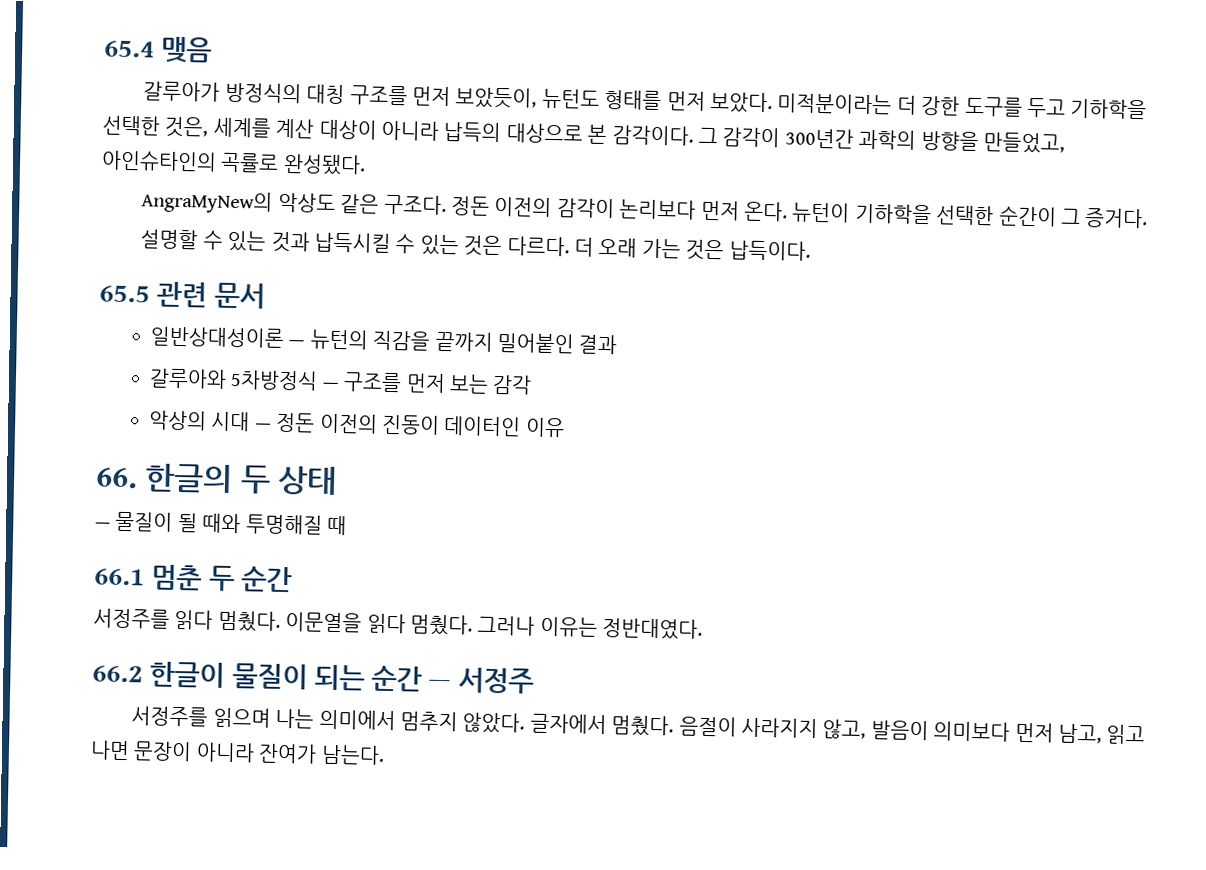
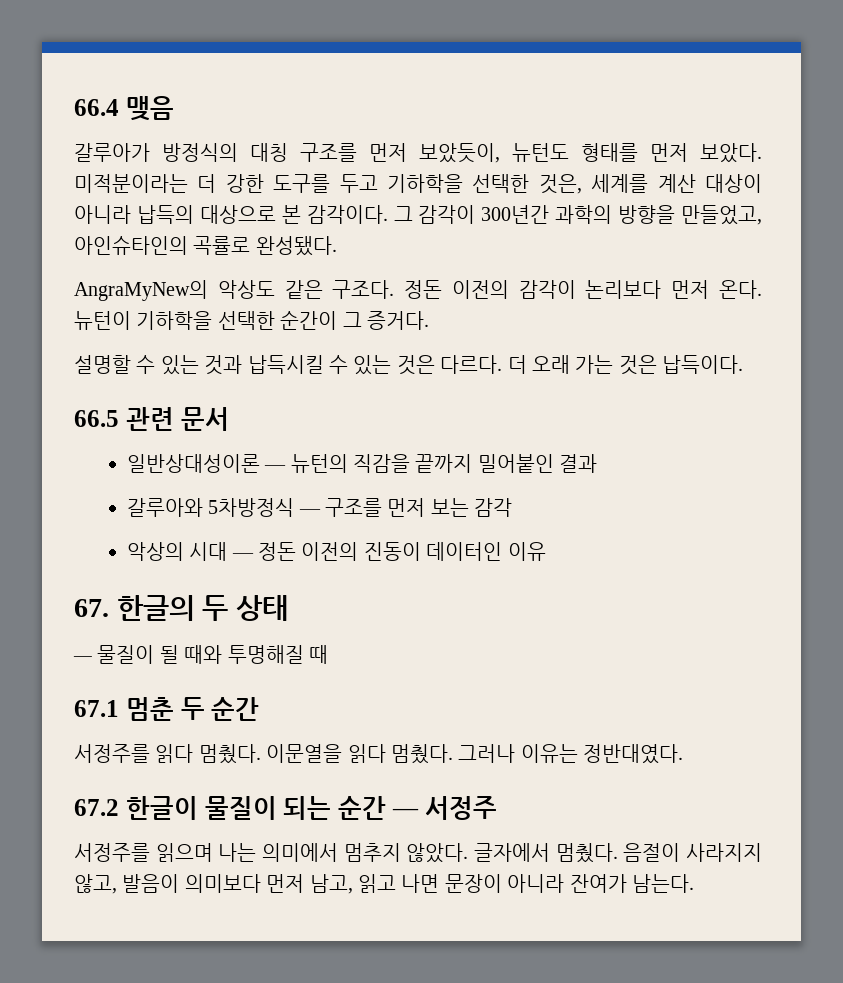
[104,40,155,58] 65.4 -> [74,99,119,116] 66.4
[99,285,150,303] 65.5 -> [74,410,119,427] 66.5
[95,467,138,489] 66. -> [74,599,109,617] 67.
[94,568,145,586] 66.1 -> [74,700,119,717] 67.1
[92,665,143,683] 66.2 -> [74,799,119,816] 67.2

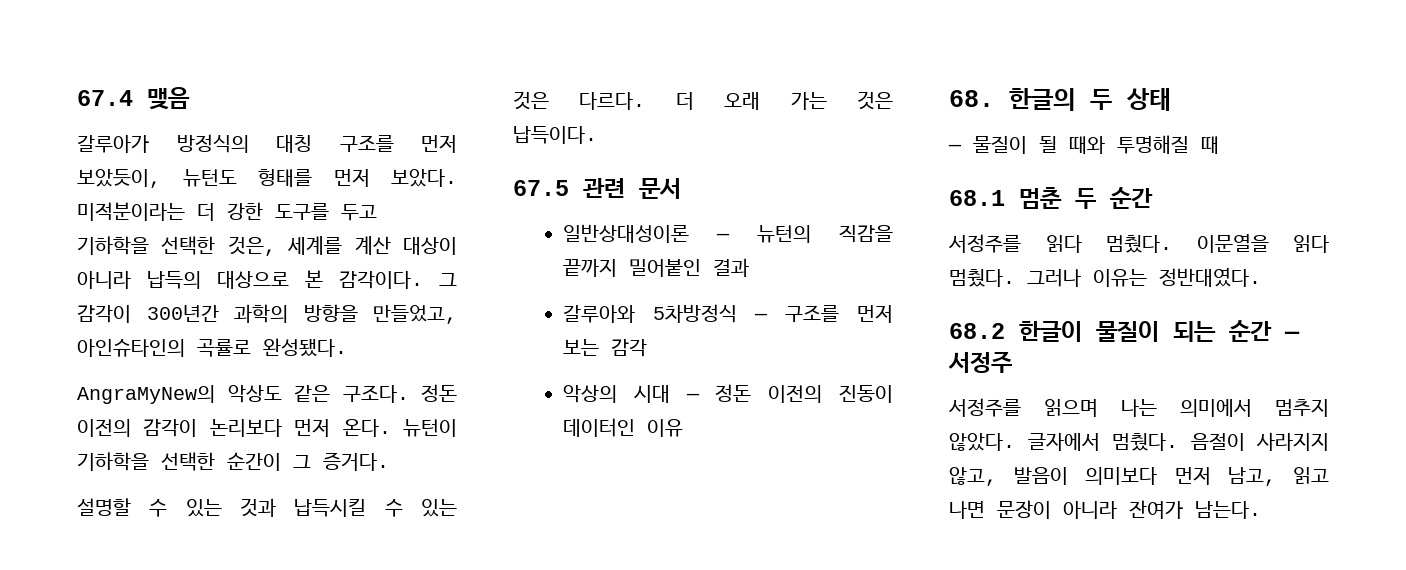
[74,99,119,116] 66.4 -> [77,90,133,106] 67.4
[74,410,119,427] 66.5 -> [513,180,569,196] 67.5
[74,599,109,617] 67. -> [949,90,994,107] 68.
[74,700,119,717] 67.1 -> [949,190,1005,206] 68.1
[74,799,119,816] 67.2 -> [949,323,1005,339] 68.2

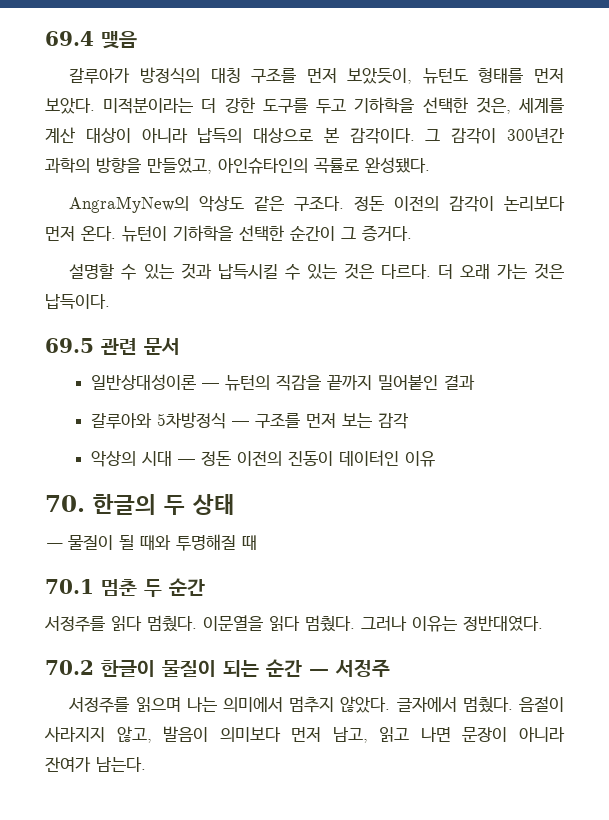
[77,90,133,106] 67.4 -> [45,31,94,46] 69.4
[513,180,569,196] 67.5 -> [45,338,94,353] 69.5
[949,90,994,107] 68. -> [45,495,85,512] 70.
[949,190,1005,206] 68.1 -> [45,579,94,594] 70.1
[949,323,1005,339] 68.2 -> [45,660,94,675] 70.2

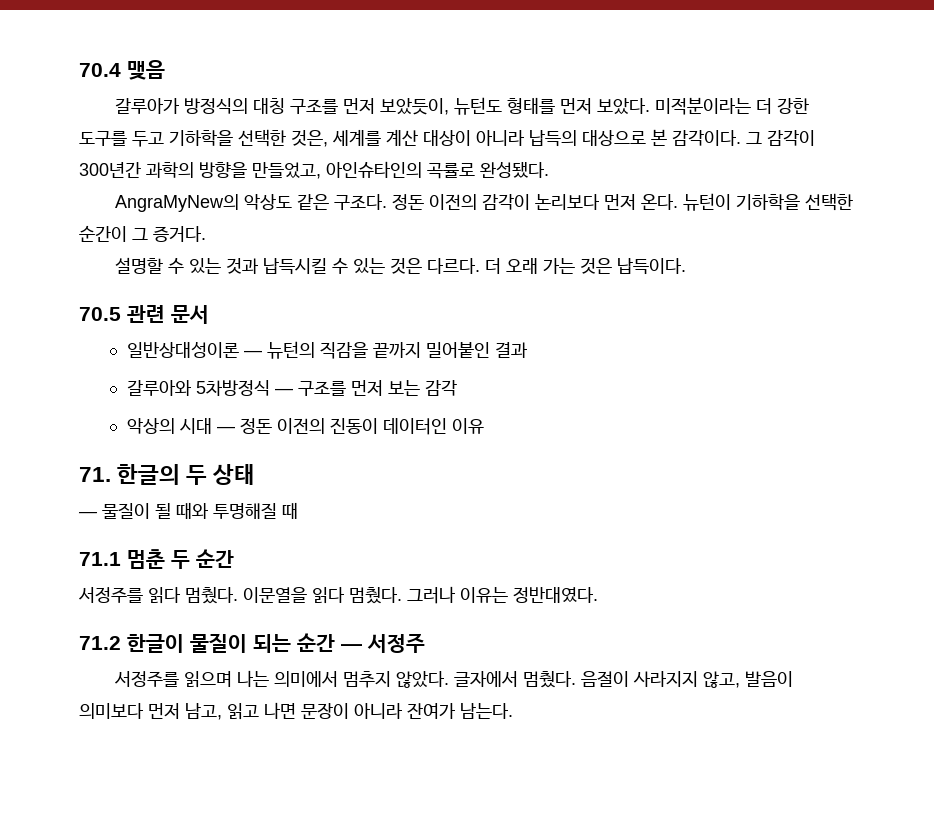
[45,31,94,46] 69.4 -> [79,63,121,77] 70.4
[45,338,94,353] 69.5 -> [79,307,121,321] 70.5
[45,495,85,512] 70. -> [79,467,111,482] 71.
[45,579,94,594] 70.1 -> [79,552,121,566] 71.1
[45,660,94,675] 70.2 -> [79,636,121,650] 71.2

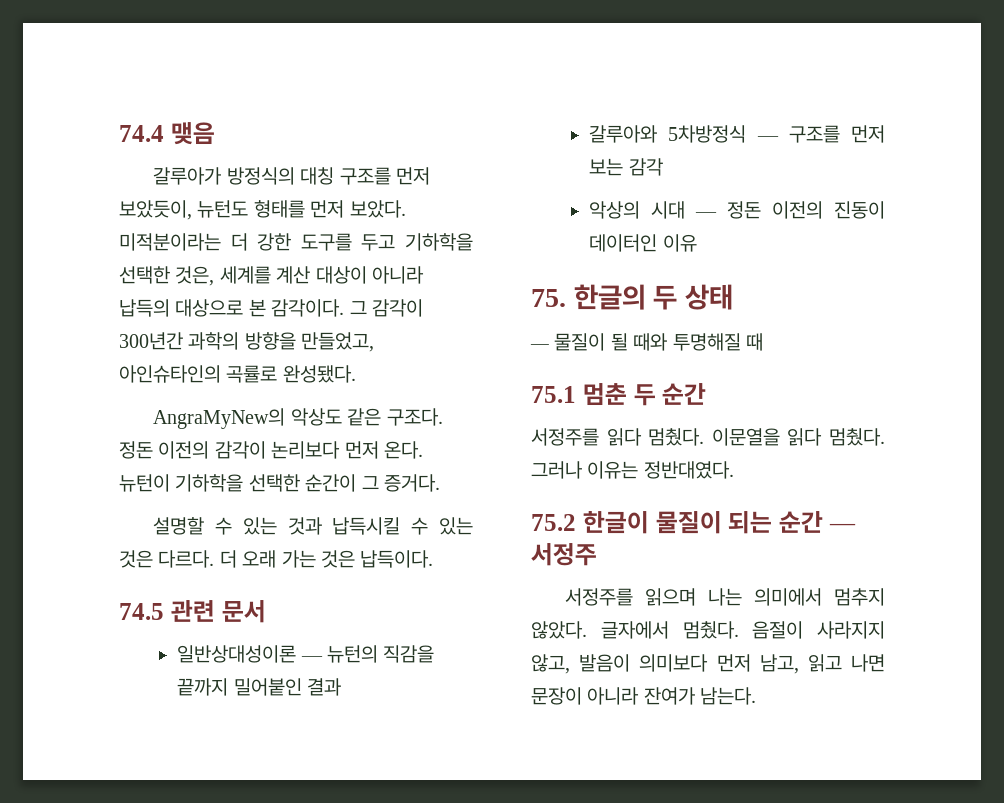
[79,63,121,77] 70.4 -> [119,125,164,142] 74.4
[79,307,121,321] 70.5 -> [119,603,164,620] 74.5
[79,467,111,482] 71. -> [531,289,566,307] 75.
[79,552,121,566] 71.1 -> [531,386,576,403] 75.1
[79,636,121,650] 71.2 -> [531,514,576,531] 75.2

